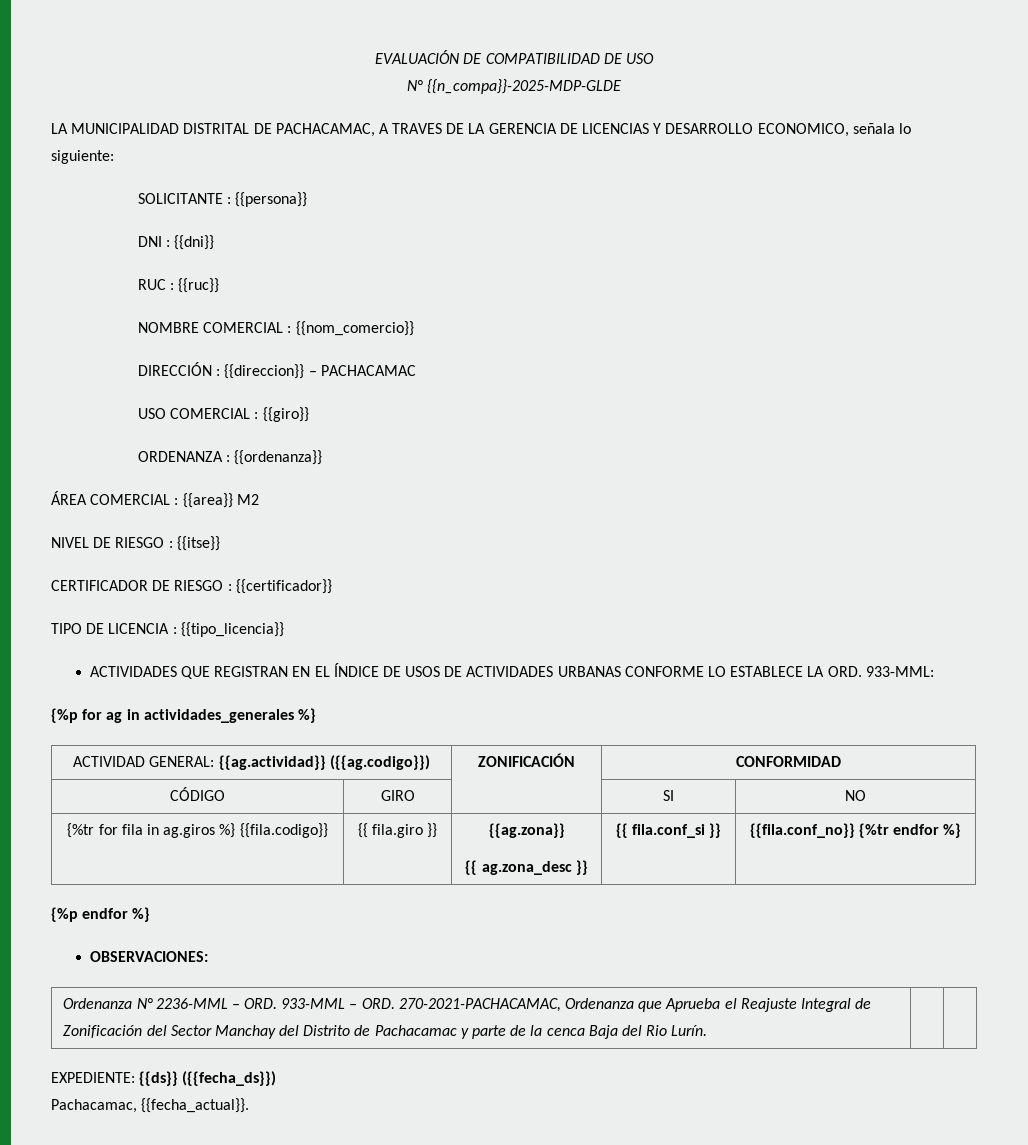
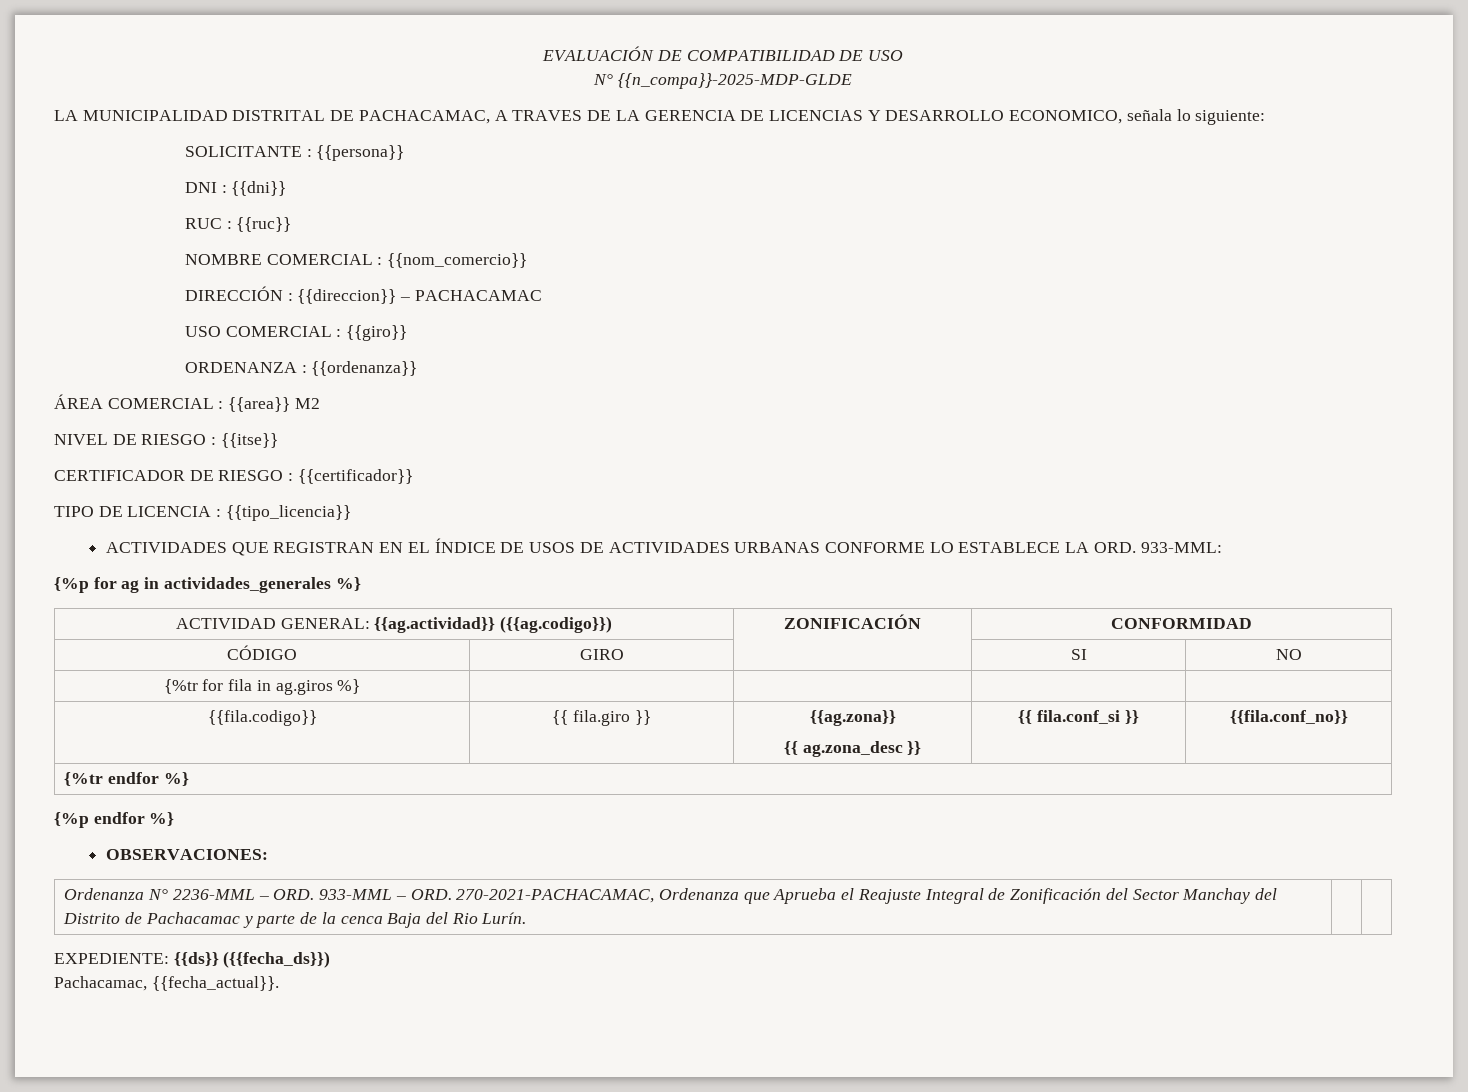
(236, 830) none -> (361, 686) | | | | //
(855, 830) none -> (1348, 717) //

